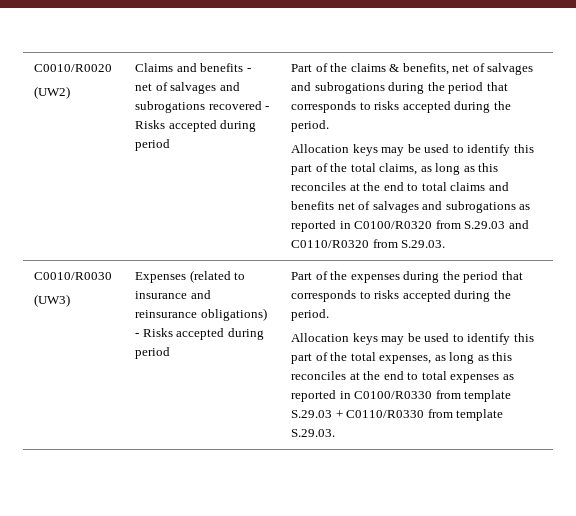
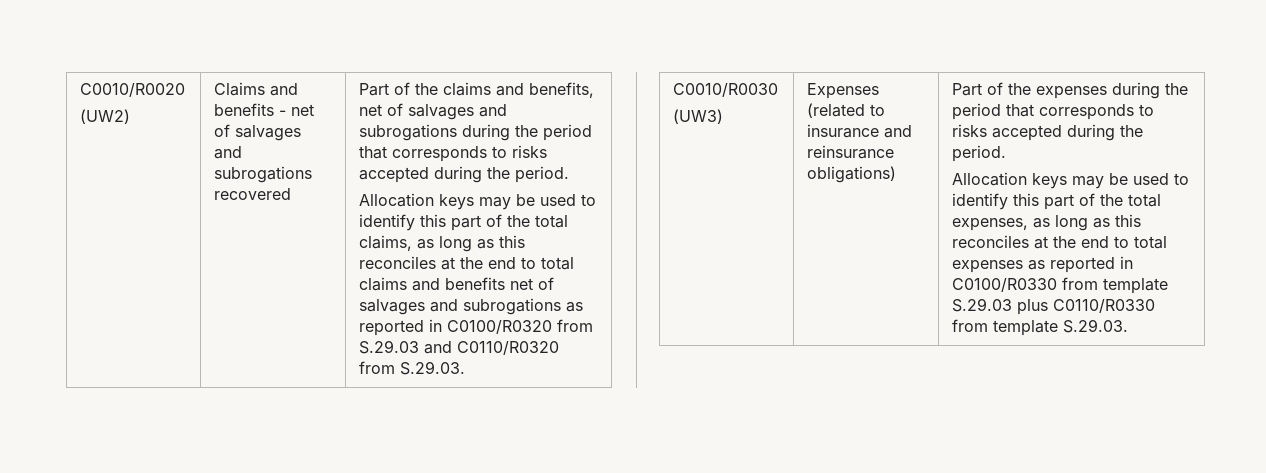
[265,106,270,110] [135,120,257,132] [135,139,171,151] - Risks accepted during period -> (292, 194) none
[389,64,400,72] & -> [496,83,525,96] and
[135,328,264,340] [135,347,171,359] - Risks accepted during period -> (897, 174) none
[335,410,343,418] + -> [1017,299,1049,315] plus

